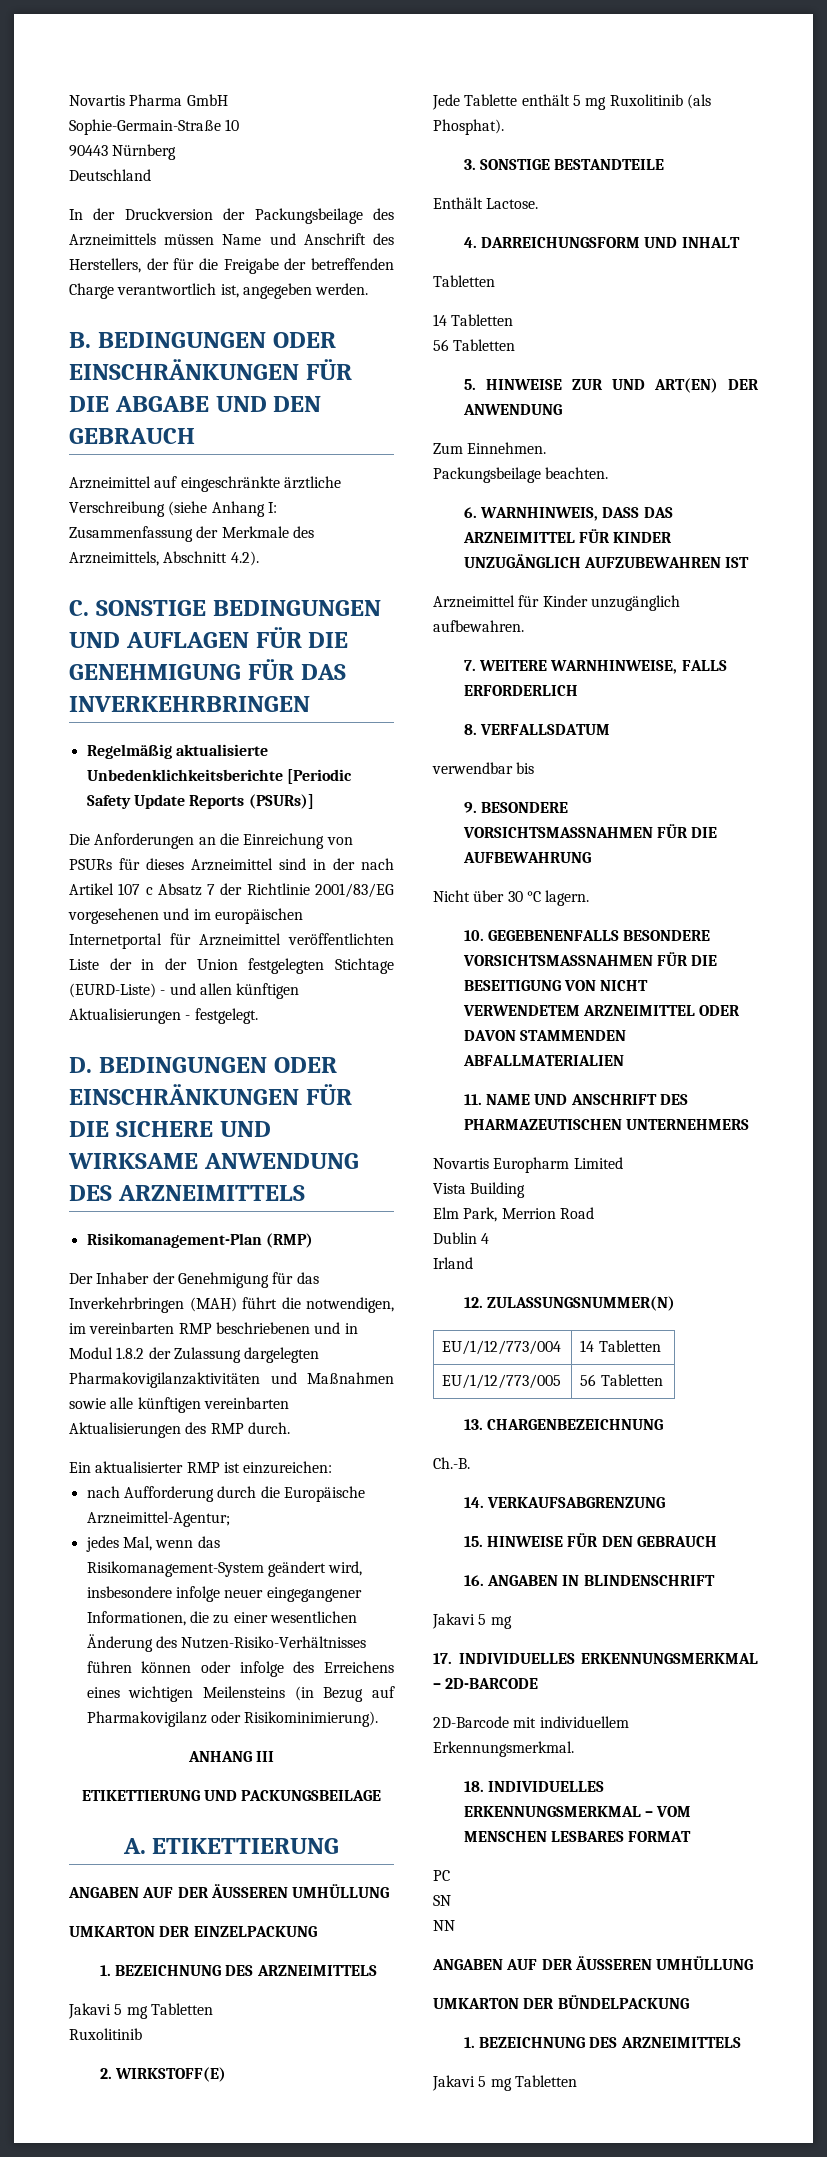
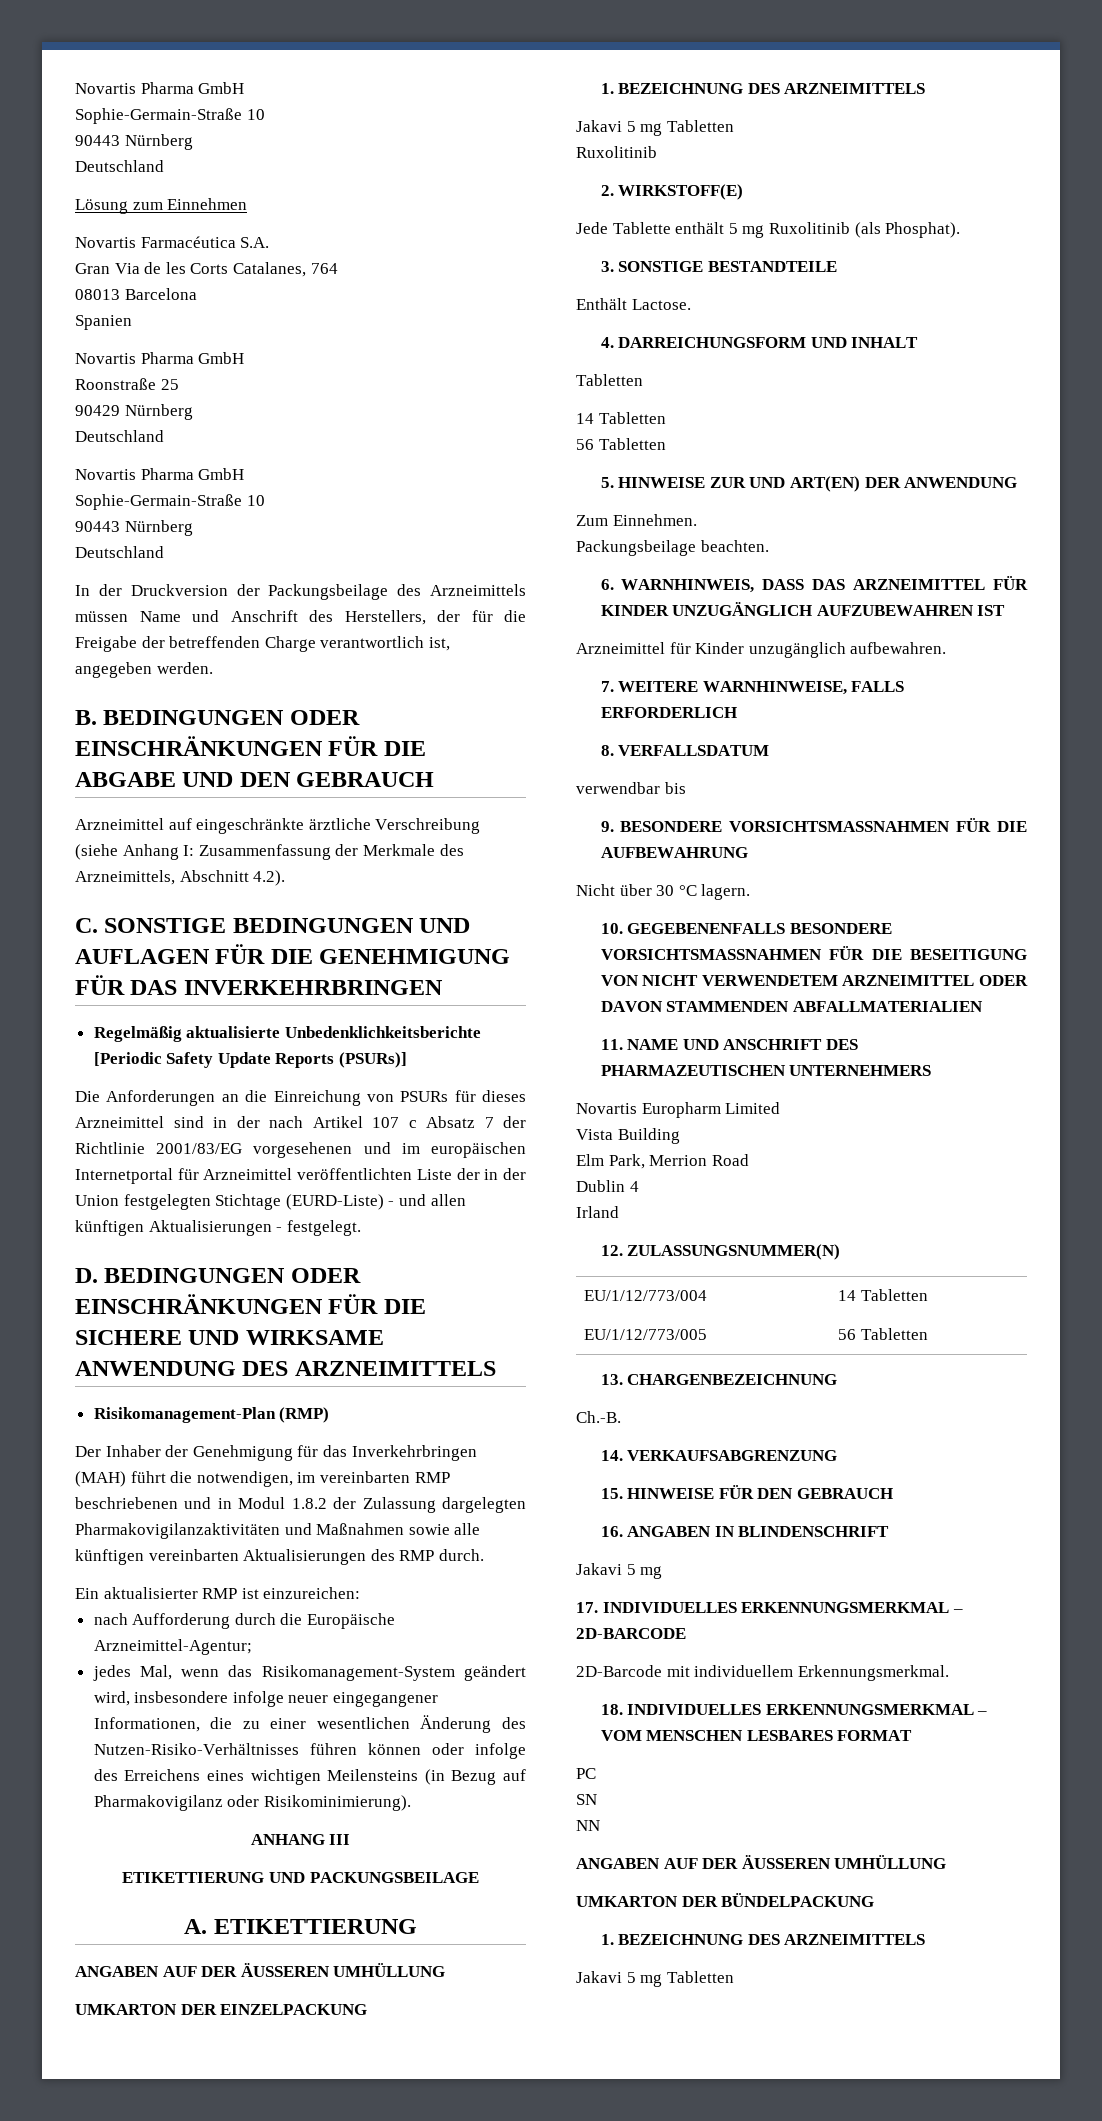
[69,94,228,106] [69,119,240,135] [69,144,177,160] [69,169,151,181] Novartis Pharma GmbH // Sophie-Germain-Straße 10 // 90443 Nürnberg // Deutschland -> [75,82,245,94] [75,108,265,124] [75,134,193,150] [75,160,164,172] [75,198,248,214] [75,236,270,248] [75,262,338,277] [75,288,197,300] [75,315,132,330] [75,352,245,364] [75,378,179,390] [75,404,193,420] [75,430,164,442] [75,468,245,480] [75,494,265,510] [75,520,193,536] [75,546,164,558] Novartis Pharma GmbH // Sophie-Germain-Straße 10 // 90443 Nürnberg // Deutschland // Lösung zum Einnehmen // Novartis Farmacéutica S.A. // Gran Via de les Corts Catalanes, 764 // 08013 Barcelona // Spanien // Novartis Pharma GmbH // Roonstraße 25 // 90429 Nürnberg // Deutschland // Novartis Pharma GmbH // Sophie-Germain-Straße 10 // 90443 Nürnberg // Deutschland

